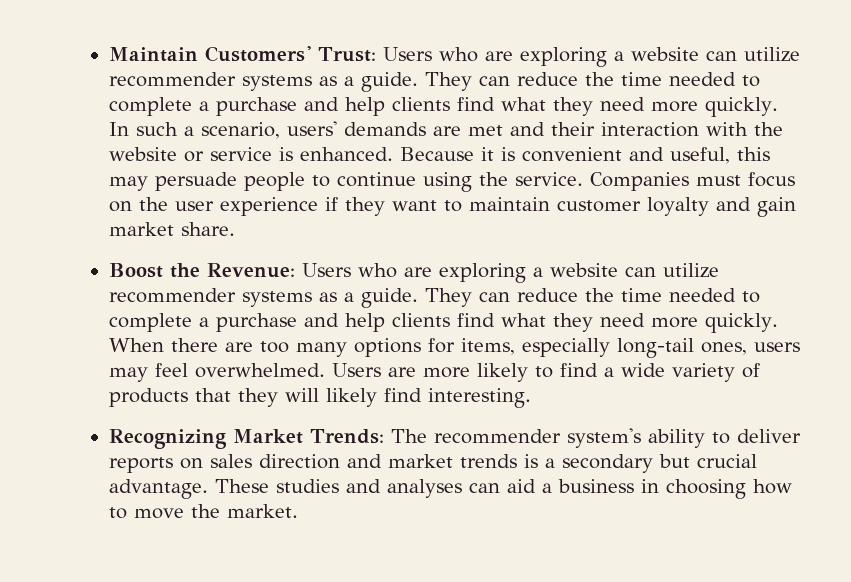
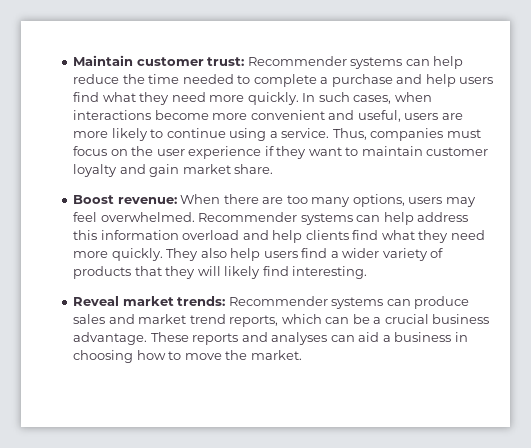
[205,46,801,67] [109,72,511,92] Customers' Trust: Users who are exploring a website can utilize recommender systems as a guide. They can -> [136,56,464,69] customer trust: Recommender systems can help
[392,97,451,111] clients -> [459,77,494,84] users
[184,121,784,139] [109,147,771,164] [109,172,690,192] a scenario, users' demands are met and their interaction with the website or service is enhanced. Because it is convenient and useful, this may persuade people to continue using the service. Companies -> [353,92,432,104] [73,110,463,122] [73,128,444,141] cases, when interactions become more convenient and useful, users are more likely to continue using a service. Thus, companies
[170,263,720,283] [109,288,761,308] [109,313,779,333] [109,338,801,358] [109,363,554,382] the Revenue: Users who are exploring a website can utilize recommender systems as a guide. They can reduce the time needed to complete a purchase and help clients find what they need more quickly. When there are too many options for items, especially long-tail ones, users may feel overwhelmed. Users are more likely to -> [117,194,476,207] [73,212,469,225] [73,230,485,243] [73,248,298,261] revenue: When there are too many options, users may feel overwhelmed. Recommender systems can help address this information overload and help clients find what they need more quickly. They also help users
[621,363,666,377] wide -> [342,248,380,258] wider
[109,428,802,449] [109,454,758,473] Recognizing Market Trends: The recommender system's ability to deliver reports on sales direction and market trends is a secondary but crucial -> [73,296,470,309] [73,314,490,327] Reveal market trends: Recommender systems can produce sales and market trend reports, which can be a crucial business
[276,479,340,493] studies -> [192,333,239,345] reports

